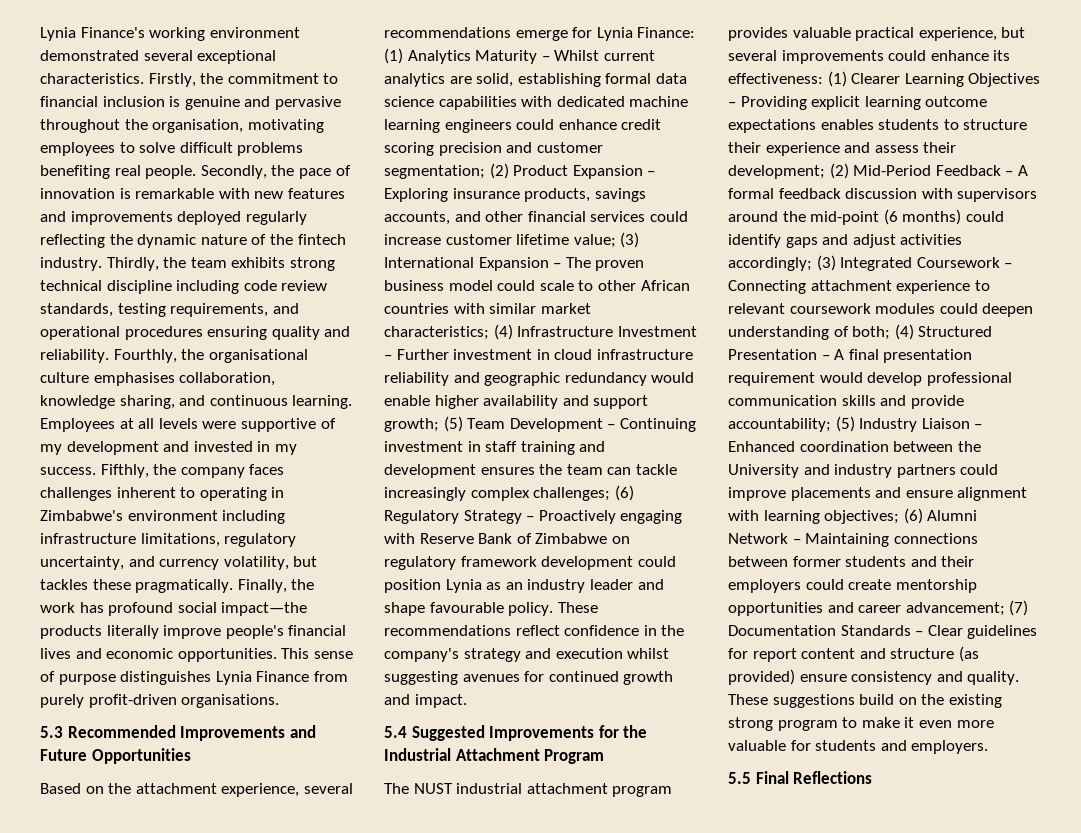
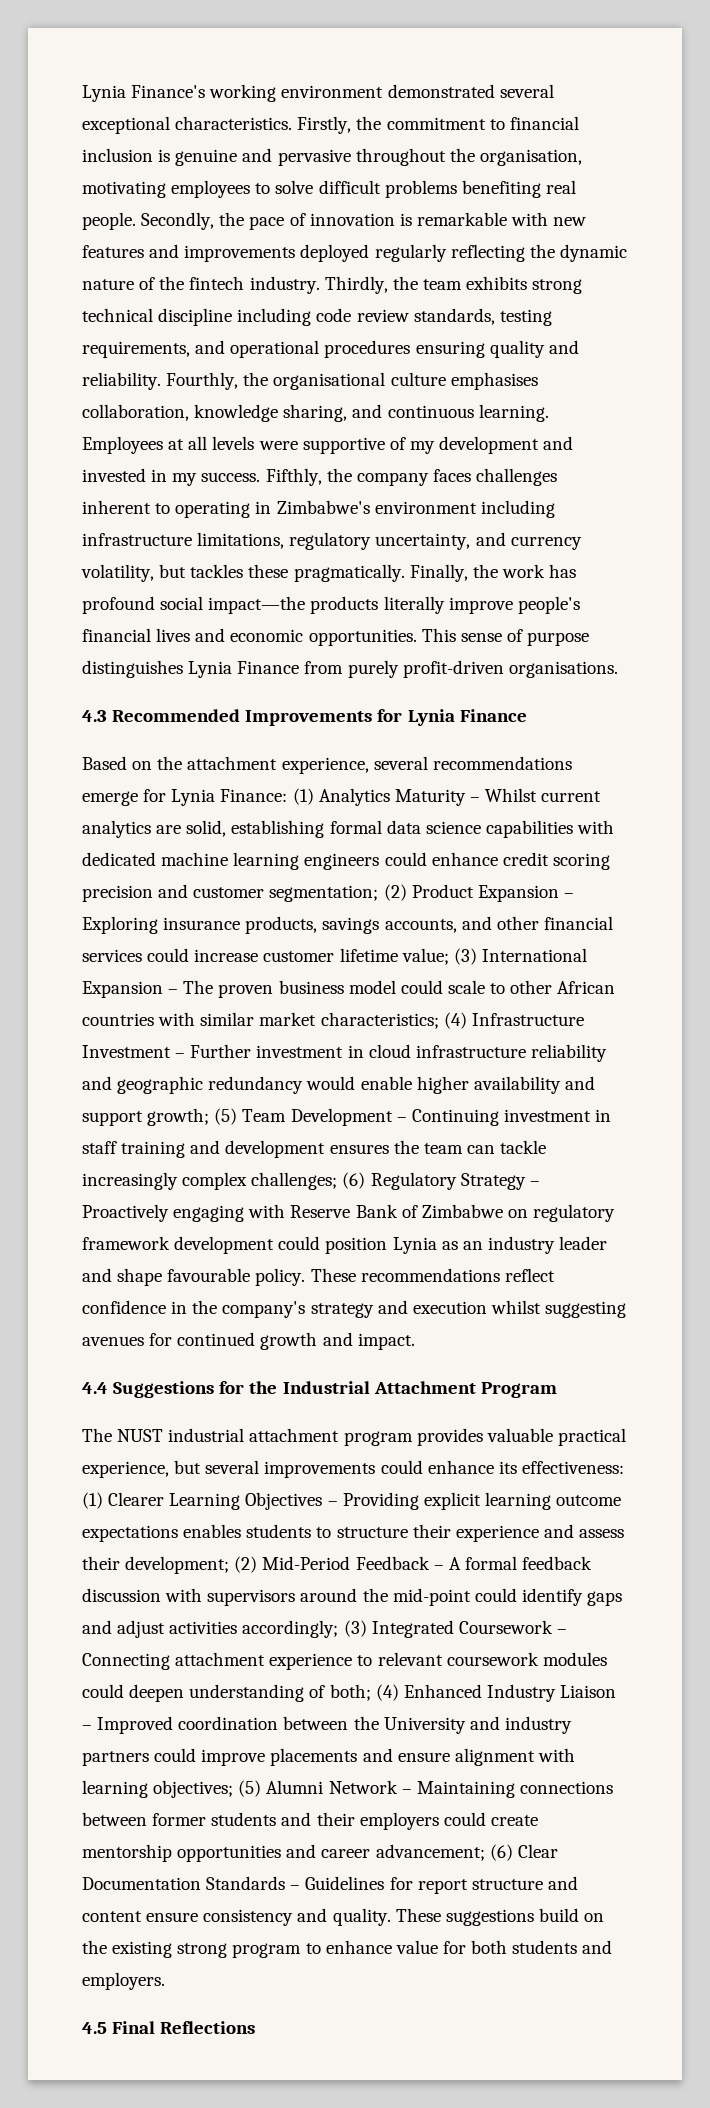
[40,726,63,738] 5.3 -> [82,710,107,722] 4.3
[289,725,316,738] [40,748,191,764] and Future Opportunities -> [377,709,527,726] for Lynia Finance
[384,725,595,741] 5.4 Suggested Improvements -> [82,1381,215,1398] 4.4 Suggestions
[883,209,962,225] (6 months) -> (471, 1597) none
[918,326,993,337] [728,349,973,363] [728,372,1012,386] [728,395,964,409] [728,416,855,432] Structured Presentation – A final presentation requirement would develop professional communication skills and provide accountability; (5) -> [403,1684,482,1698] Enhanced
[728,441,795,452] Enhanced -> [97,1716,174,1734] Improved
[903,508,923,524] (6) -> [238,1780,262,1797] (5)
[1009,600,1029,616] (7) -> [489,1844,558,1861] (6) Clear
[927,625,1038,639] [728,646,979,662] [728,669,795,685] Clear guidelines for report content and structure (as provided) -> [305,1876,578,1894] [82,1911,142,1922] Guidelines for report structure and content
[861,717,994,728] [728,740,811,751] make it even more valuable for -> [325,1940,508,1954] enhance value for both
[728,772,751,784] 5.5 -> [82,2022,107,2034] 4.5

